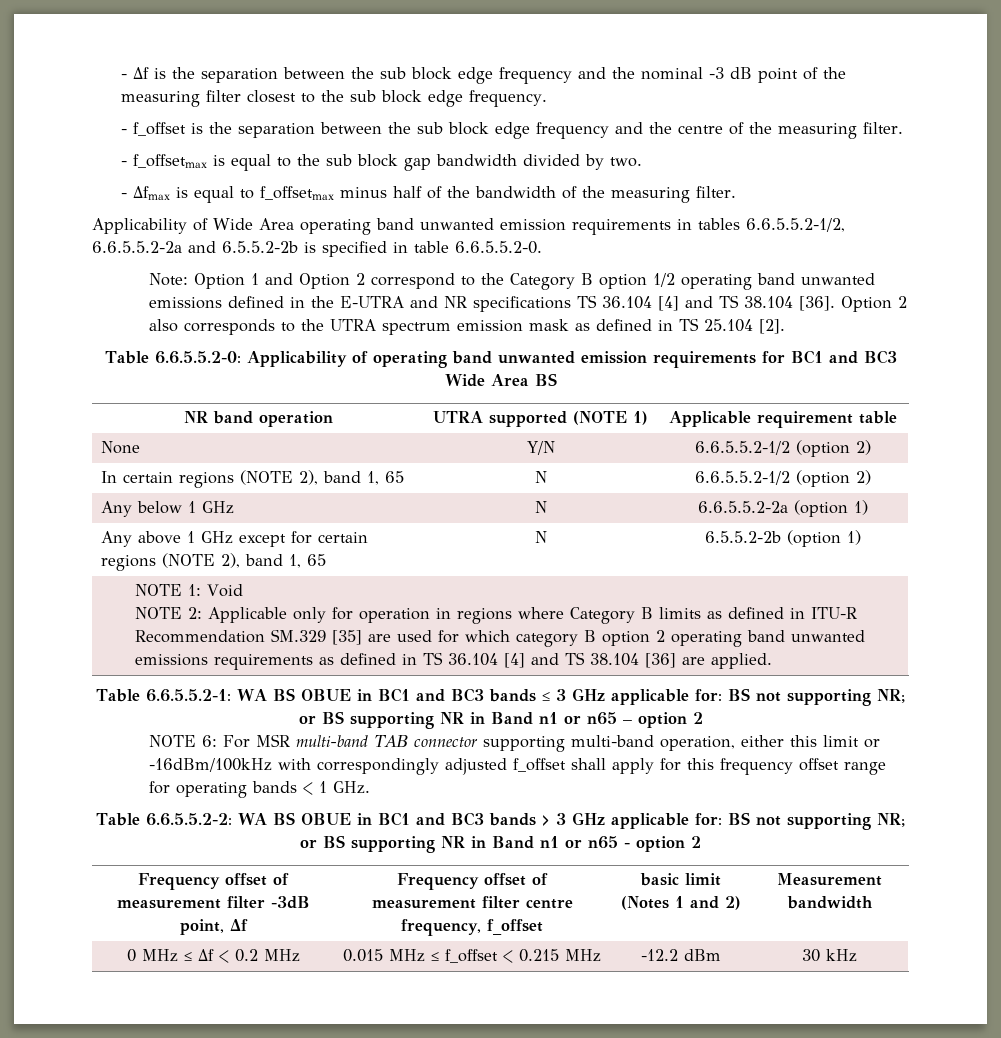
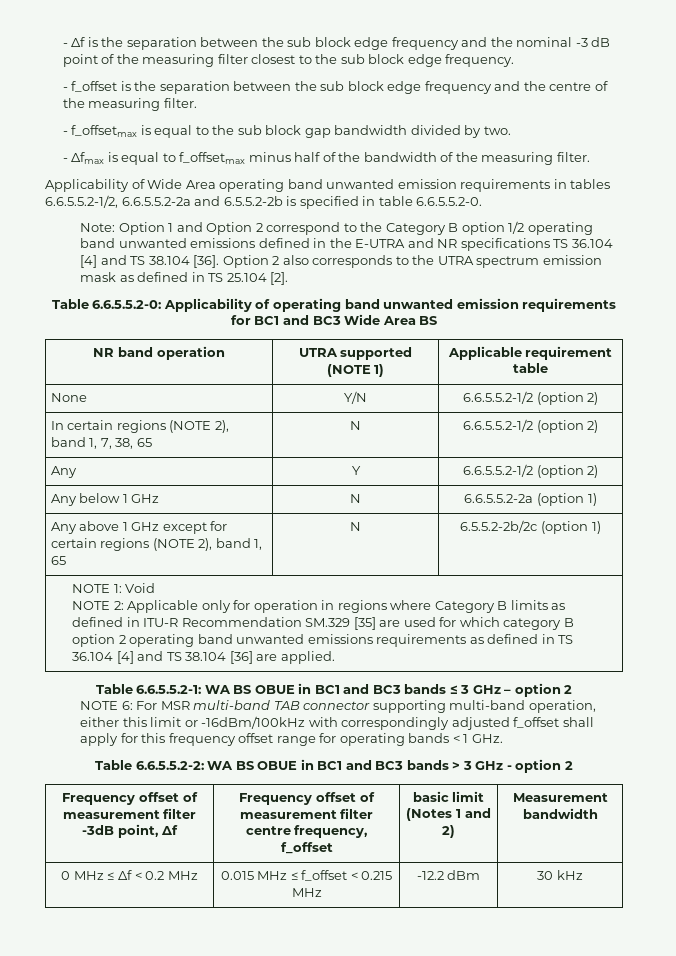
(380, 478) none -> [100,438,134,449] 7, 38,
(871, 477) none -> [50,466,77,478] [351,466,361,475] [462,464,599,478] // Any | Y | 6.6.5.5.2-1/2 (option 2)
[705,531,781,543] 6.5.5.2-2b -> [460,520,538,533] 6.5.5.2-2b/2c
[610,688,905,706] [298,711,617,729] applicable for: BS not supporting NR; or BS supporting NR in Band n1 or n65 -> (501, 689) none
[611,812,906,830] [300,835,618,853] applicable for: BS not supporting NR; or BS supporting NR in Band n1 or n65 -> (504, 765) none

